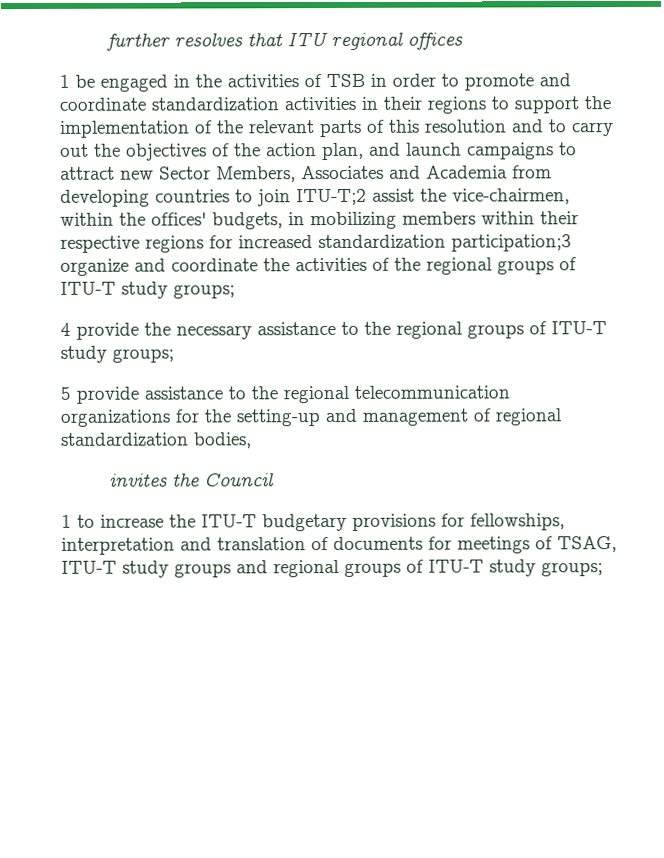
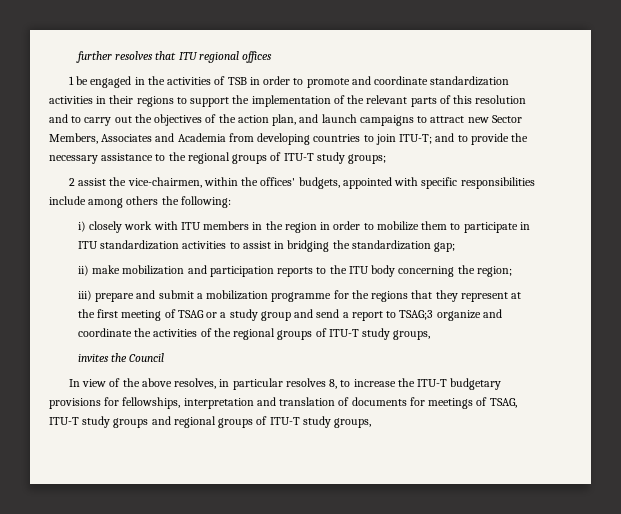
[296,188,570,206] [60,211,579,230] [60,234,572,253] [60,257,577,276] [60,281,235,299] [60,322,71,336] ITU-T;2 assist the vice-chairmen, within the offices' budgets, in mobilizing members within their respective regions for increased standardization participation;3 organize and coordinate the activities of the regional groups of ITU-T study groups; // 4 -> [399,133,468,144] ITU-T; and to
[60,385,510,404] [60,408,562,427] [61,432,252,449] [108,473,274,487] [61,514,72,528] 5 provide assistance to the regional telecommunication organizations for the setting-up and management of regional standardization bodies, // invites the Council // 1 -> [68,177,535,189] [49,196,231,208] [77,221,530,233] [77,240,456,252] [77,265,512,277] [77,290,522,302] [77,309,502,321] [77,328,431,340] [77,353,165,362] [68,378,338,390] 2 assist the vice-chairmen, within the offices' budgets, appointed with specific responsibilities include among others the following: // i) closely work with ITU members in the region in order to mobilize them to participate in ITU standardization activities to assist in bridging the standardization gap; // ii) make mobilization and participation reports to the ITU body concerning the region; // iii) prepare and submit a mobilization programme for the regions that they represent at the first meeting of TSAG or a study group and send a report to TSAG;3 organize and coordinate the activities of the regional groups of ITU-T study groups, // invites the Council // In view of the above resolves, in particular resolves 8,
[541,562,603,577] groups; -> [334,418,372,428] groups,

